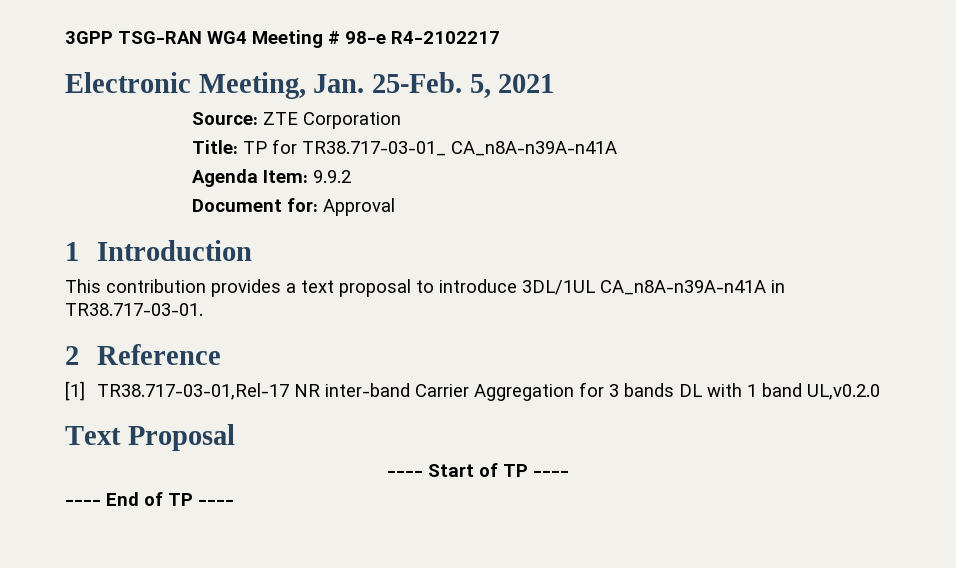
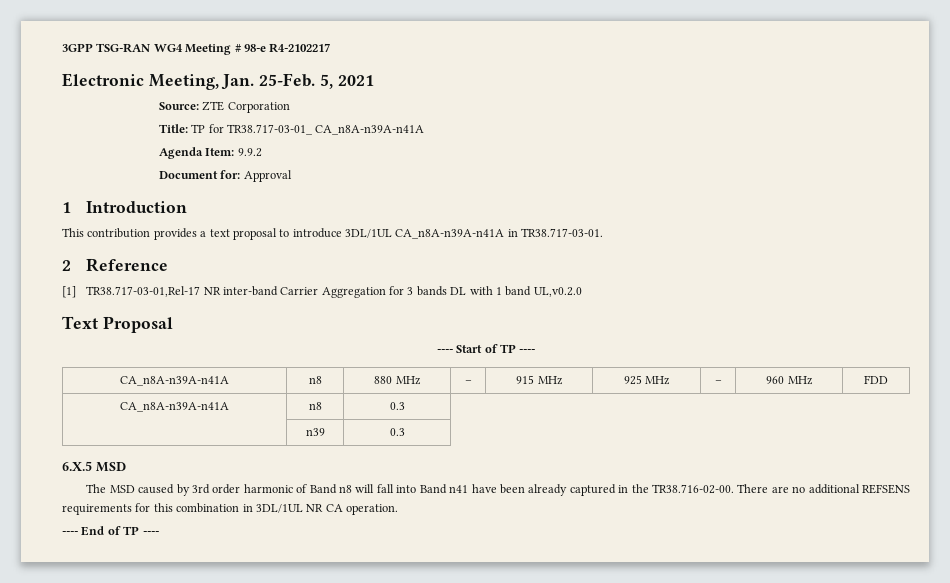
(569, 473) none -> [120,376,229,386] [308,376,322,384] [374,376,421,385] [464,380,472,384] [516,375,563,385] [623,375,671,385] [714,380,722,384] [766,376,813,385] [864,375,888,384] [120,402,229,412] [308,402,322,410] [389,402,405,410] [305,428,325,436] [389,428,405,436] [62,461,126,472] [86,484,910,496] [62,503,398,515] // CA_n8A-n39A-n41A | n8 | 880 MHz | – | 915 MHz | 925 MHz | – | 960 MHz | FDD // CA_n8A-n39A-n41A | n8 | 0.3 // | n39 | 0.3 // 6.X.5 MSD // The MSD caused by 3rd order harmonic of Band n8 will fall into Band n41 have been already captured in the TR38.716-02-00. There are no additional REFSENS requirements for this combination in 3DL/1UL NR CA operation.

